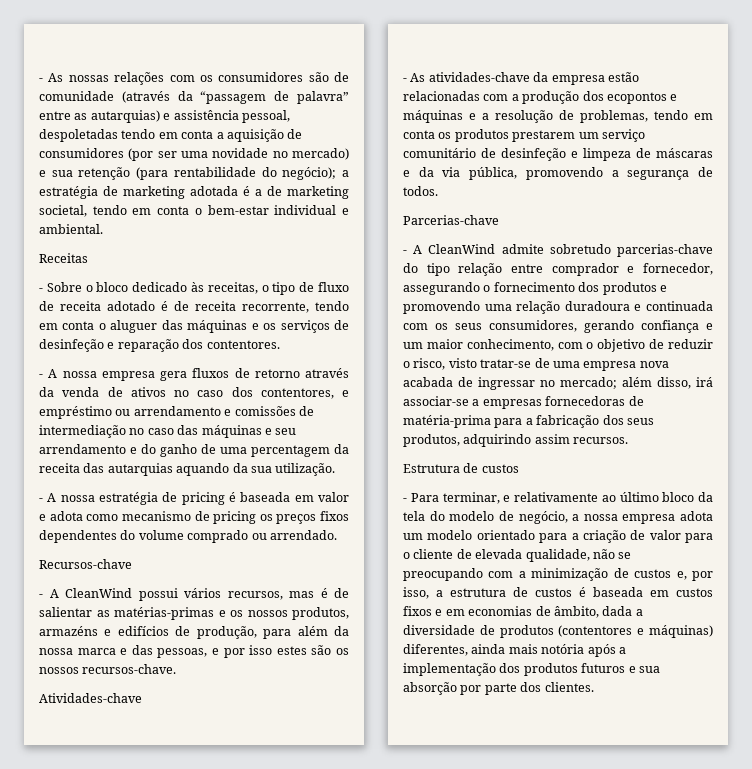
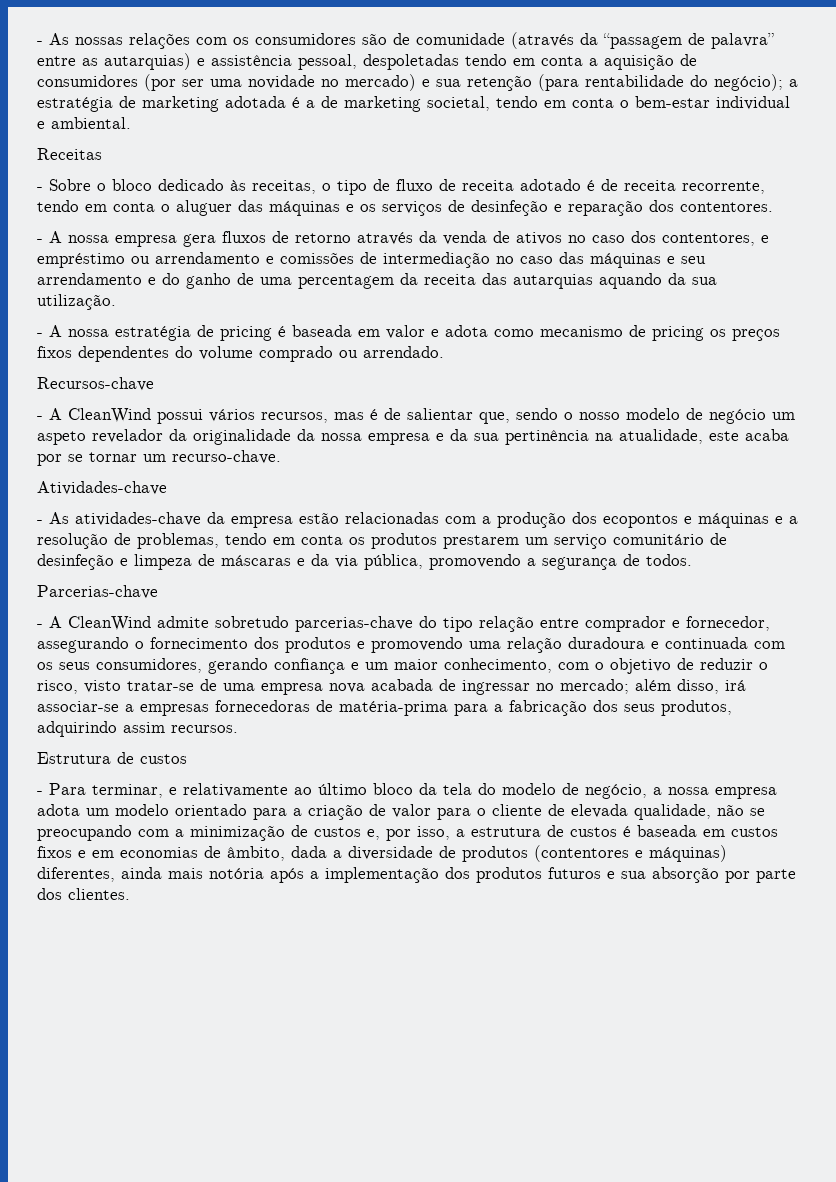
[96,607,349,620] [39,626,349,639] [39,645,349,658] [39,664,177,674] as matérias-primas e os nossos produtos, armazéns e edifícios de produção, para além da nossa marca e das pessoas, e por isso estes são os nossos recursos-chave. -> [479,408,795,424] [37,429,789,445] [37,450,281,466] que, sendo o nosso modelo de negócio um aspeto revelador da originalidade da nossa empresa e da sua pertinência na atualidade, este acaba por se tornar um recurso-chave.

